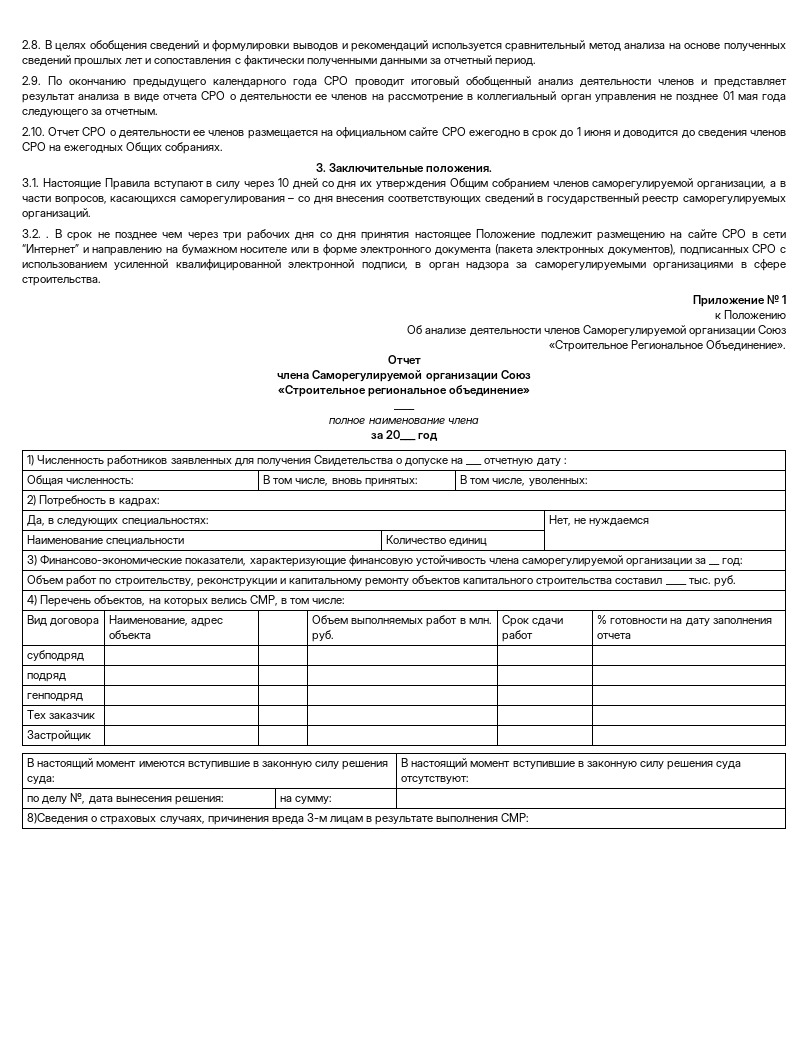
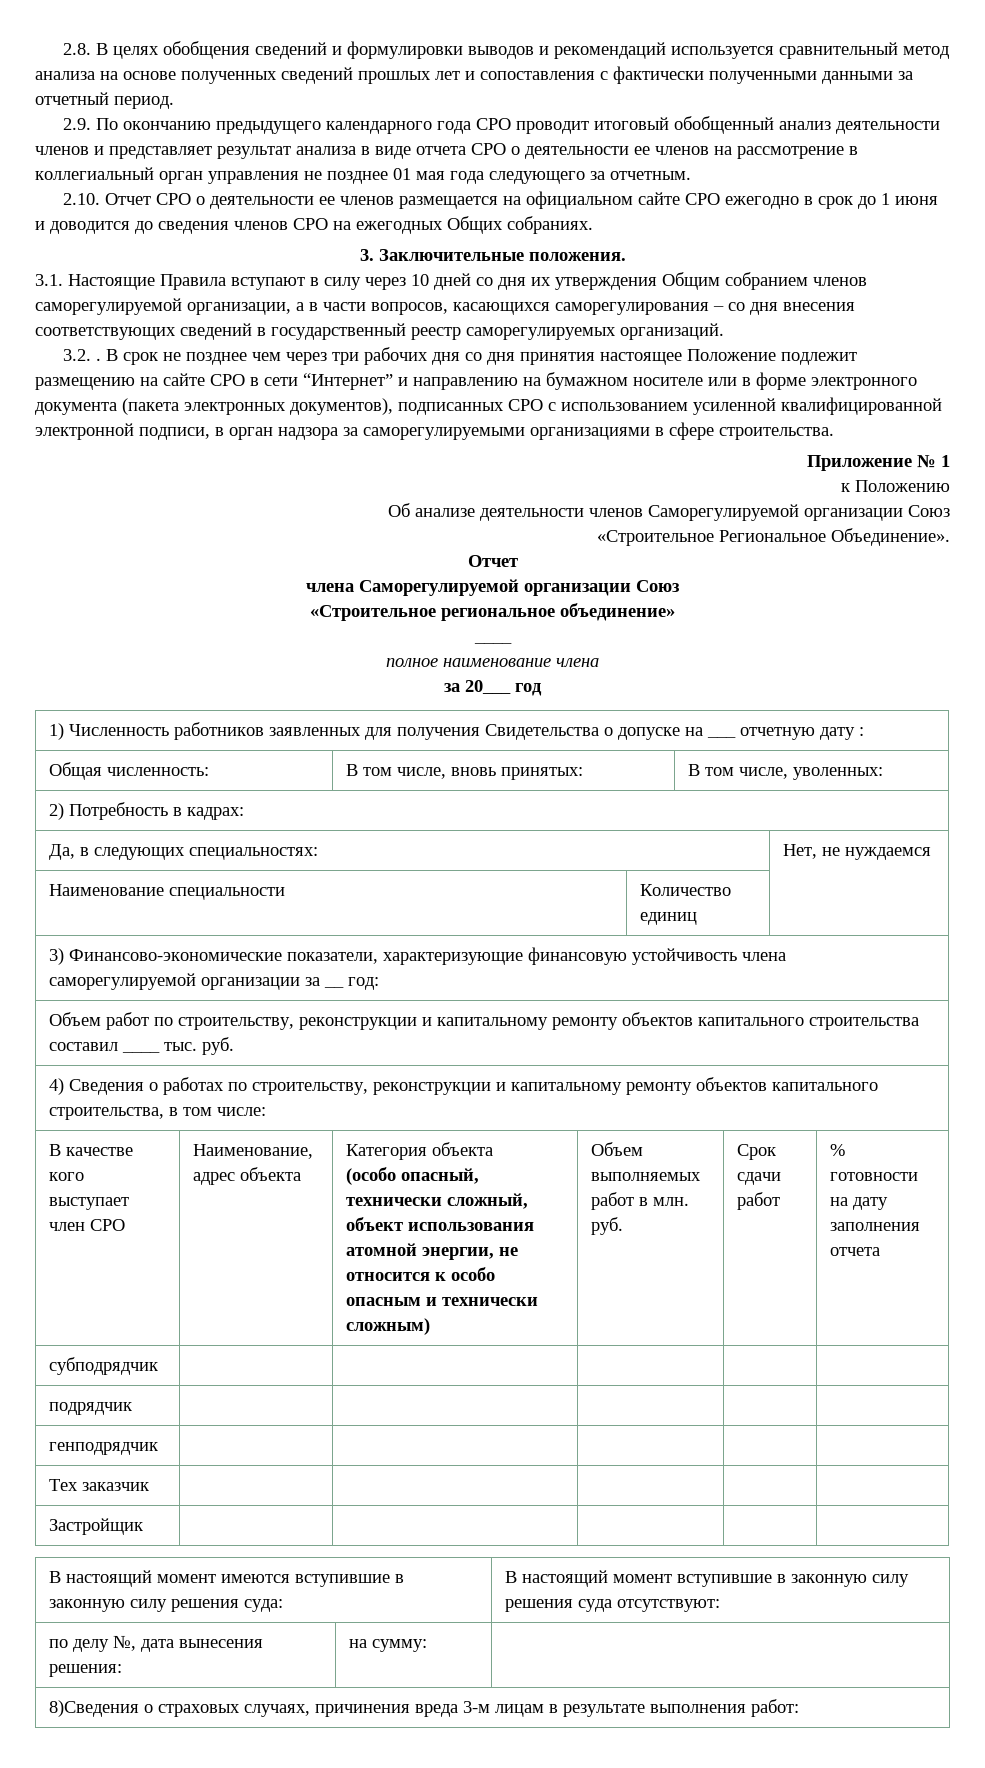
[40,595,346,607] [27,615,100,627] [109,615,224,627] [109,630,152,639] Перечень объектов, на которых велись СМР, в том числе: // Вид договора | Наименование, адрес объекта | -> [68,1077,878,1095] [48,1107,266,1120] [48,1144,133,1156] [48,1172,84,1181] [48,1197,129,1210] [48,1219,125,1231] [192,1144,313,1159] [192,1167,301,1185] [345,1142,493,1160] [345,1167,479,1185] [345,1193,528,1209] [345,1217,534,1231] [345,1243,518,1260] [345,1267,495,1281] [345,1297,538,1306] [345,1318,430,1335] Сведения о работах по строительству, реконструкции и капитальному ремонту объектов капитального строительства, в том числе: // В качестве кого выступает член СРО | Наименование, адрес объекта | Категория объекта // (особо опасный, технически сложный, объект использования атомной энергии, не относится к особо опасным и технически сложным)
[27,650,85,662] [27,673,67,682] [27,693,84,702] субподряд | | | | | // подряд | | | | | // генподряд -> [48,1357,158,1375] [48,1402,132,1415] [48,1442,158,1455] субподрядчик | | | | | // подрядчик | | | | | // генподрядчик
[501,813,530,822] СМР: -> [750,1699,799,1717] работ:

